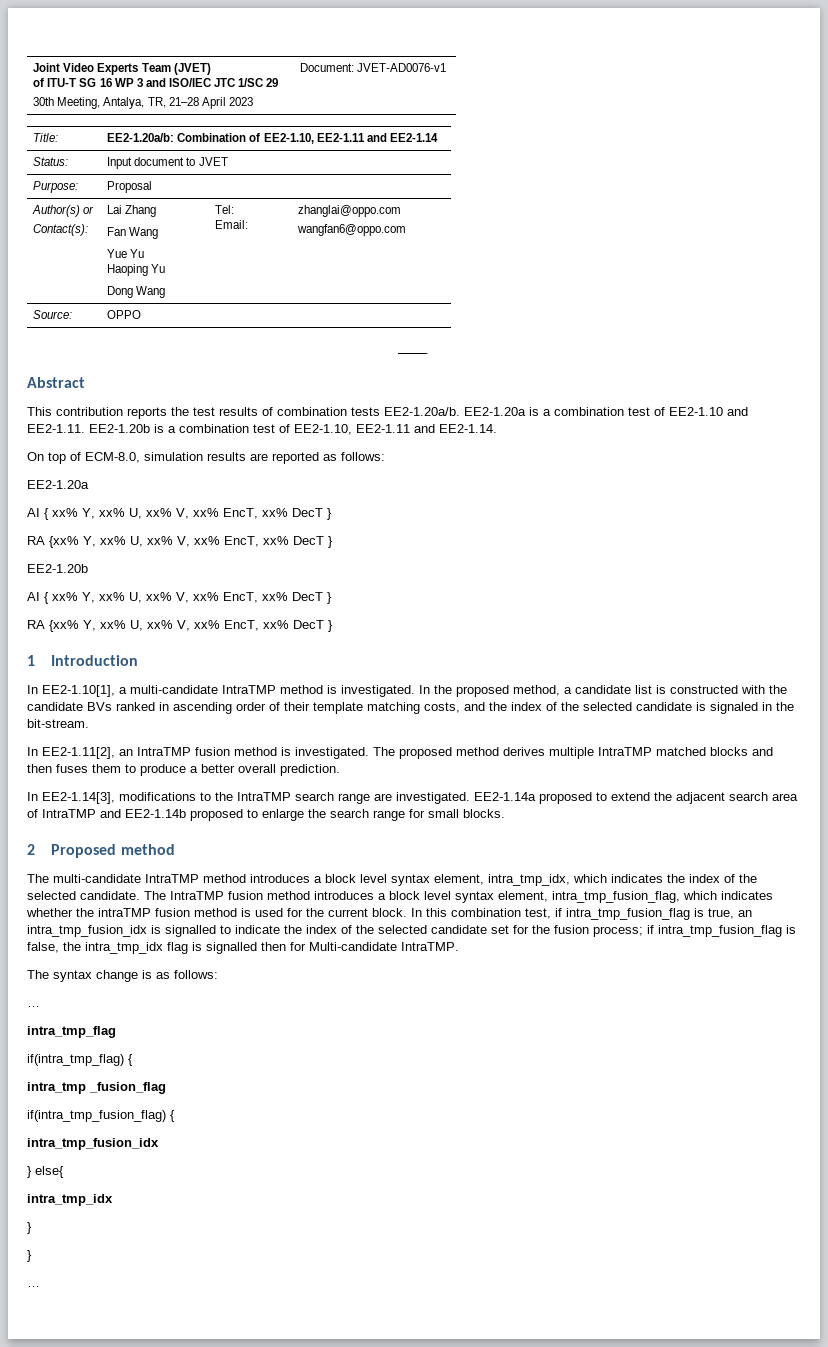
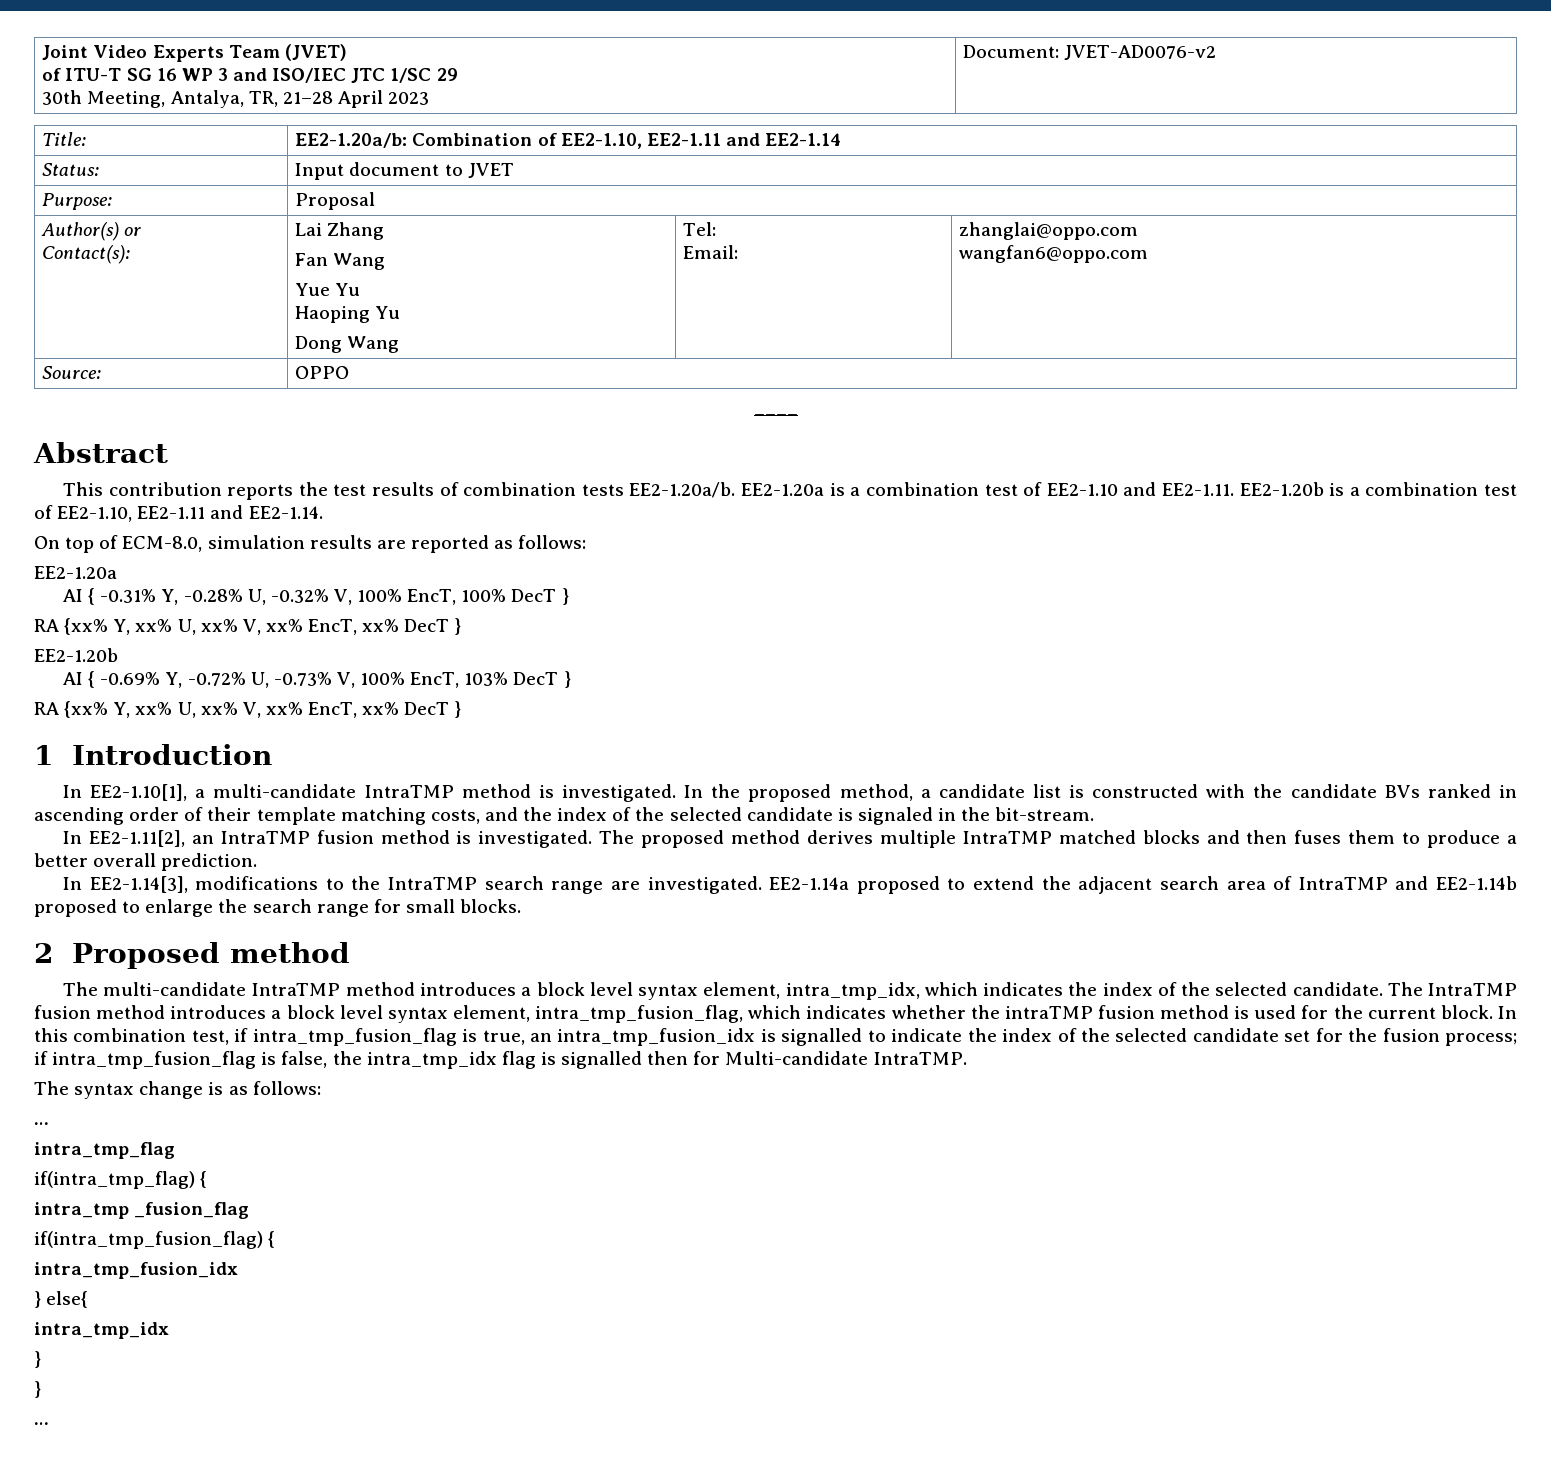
[357,63,447,72] JVET-AD0076-v1 -> [1064,45,1217,60] JVET-AD0076-v2
[52,508,288,519] xx% Y, xx% U, xx% V, xx% EncT, xx% -> [100,589,507,605] -0.31% Y, -0.28% U, -0.32% V, 100% EncT, 100%
[52,592,288,603] xx% Y, xx% U, xx% V, xx% EncT, xx% -> [100,672,509,688] -0.69% Y, -0.72% U, -0.73% V, 100% EncT, 103%

